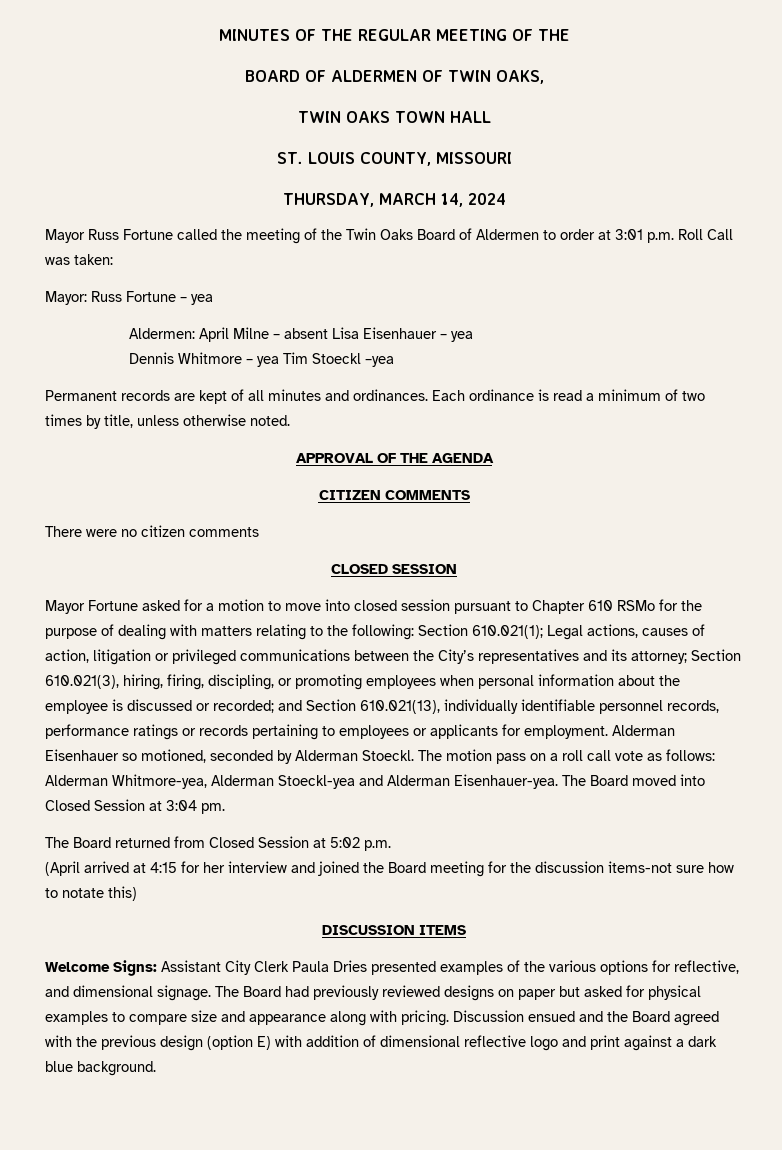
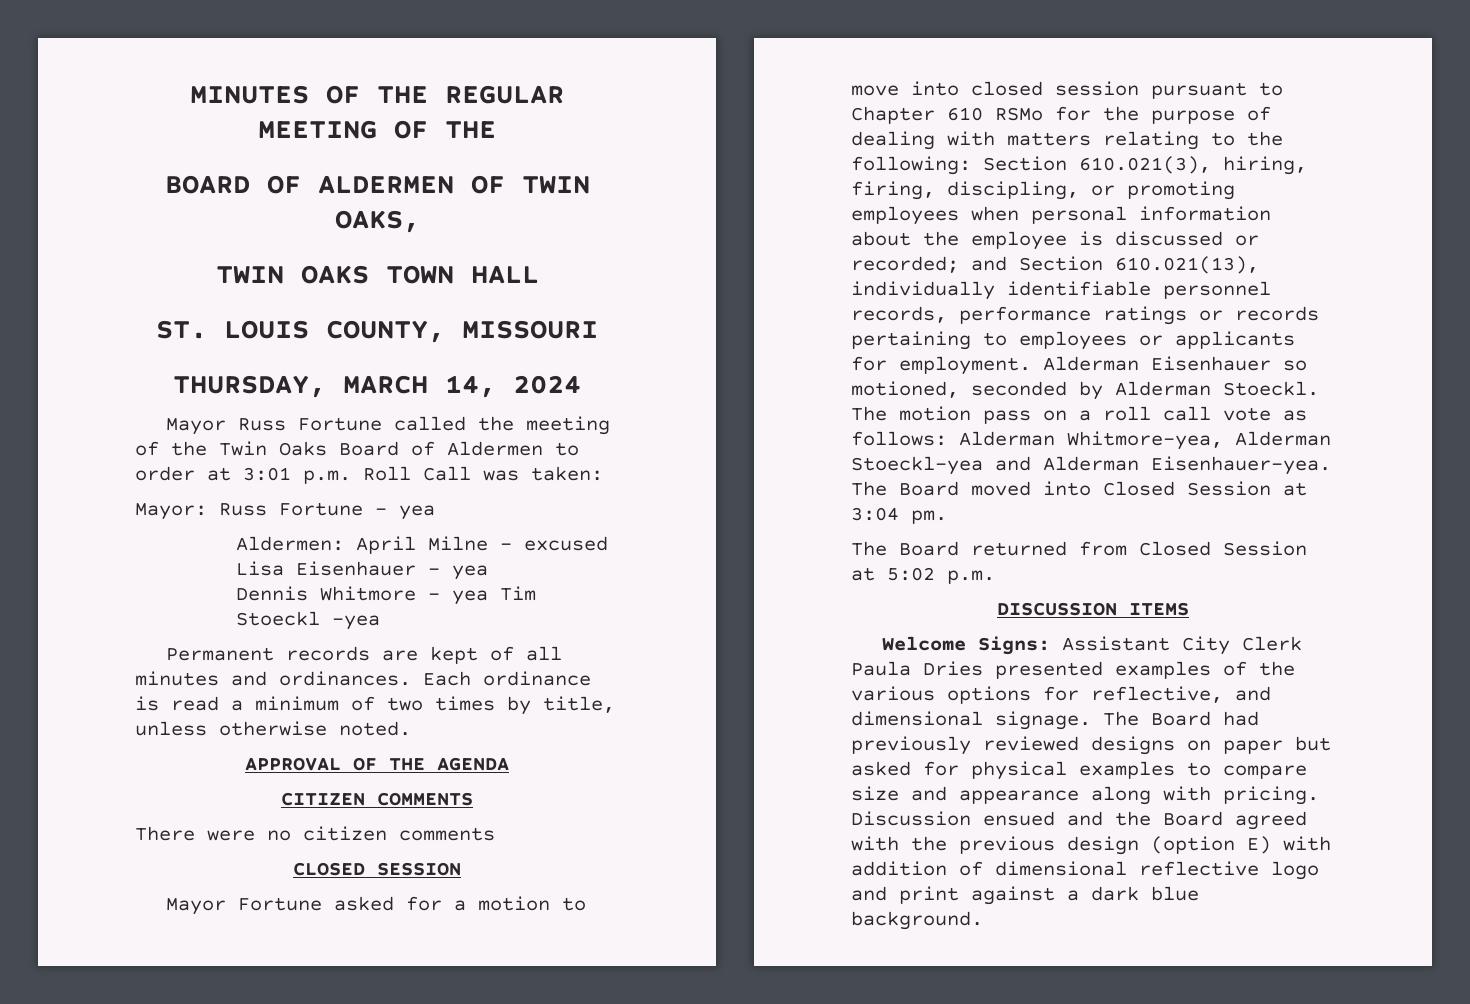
[284,328,329,339] absent -> [523,536,608,551] excused
[472,624,705,640] [45,649,741,665] 610.021(1); Legal actions, causes of action, litigation or privileged communications between the City’s representatives and its attorney; Section -> (1067, 163) none
[45,861,734,877] [45,886,137,901] // (April arrived at 4:15 for her interview and joined the Board meeting for the discussion items-not sure how to notate this) -> (995, 577) none

